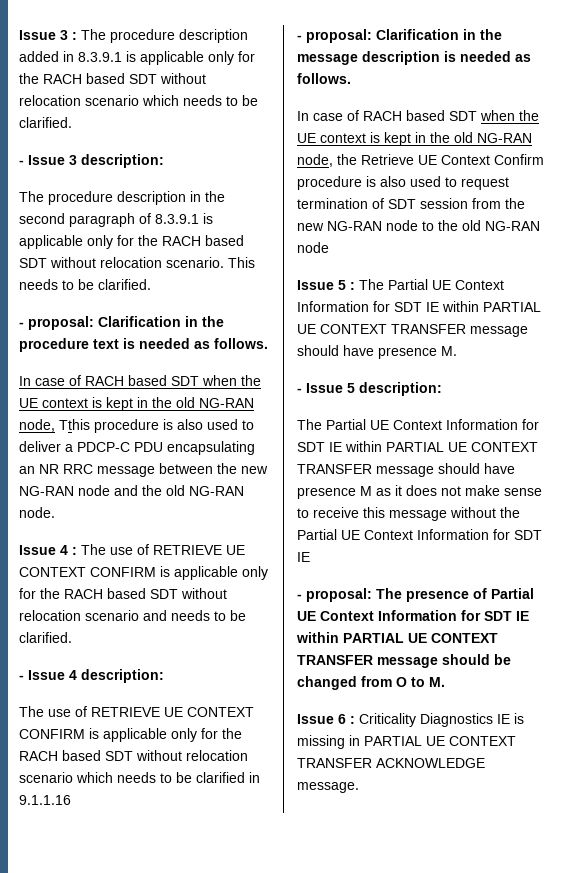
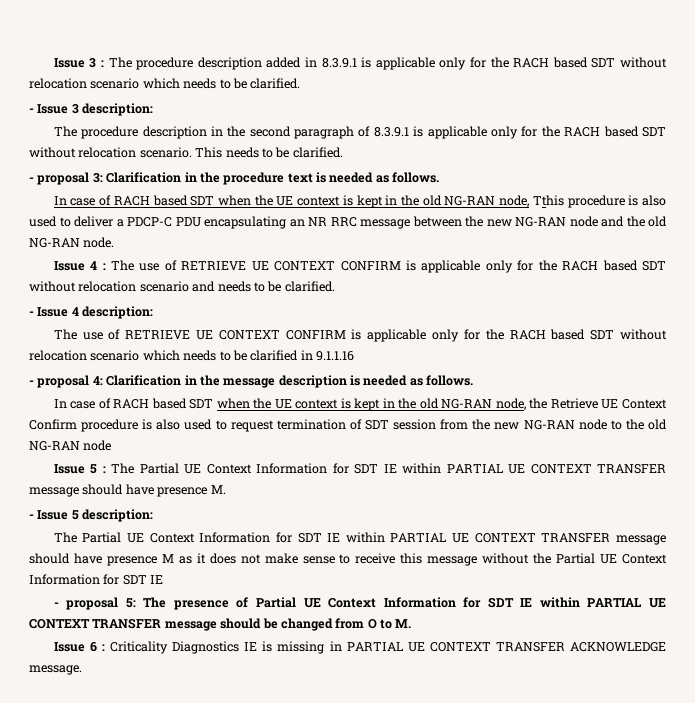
[28,316,94,330] proposal: -> [37,172,103,185] proposal 3:
[306,29,372,43] proposal: -> [37,375,103,388] proposal 4:
[306,588,372,602] proposal: -> [66,597,136,610] proposal 5:

